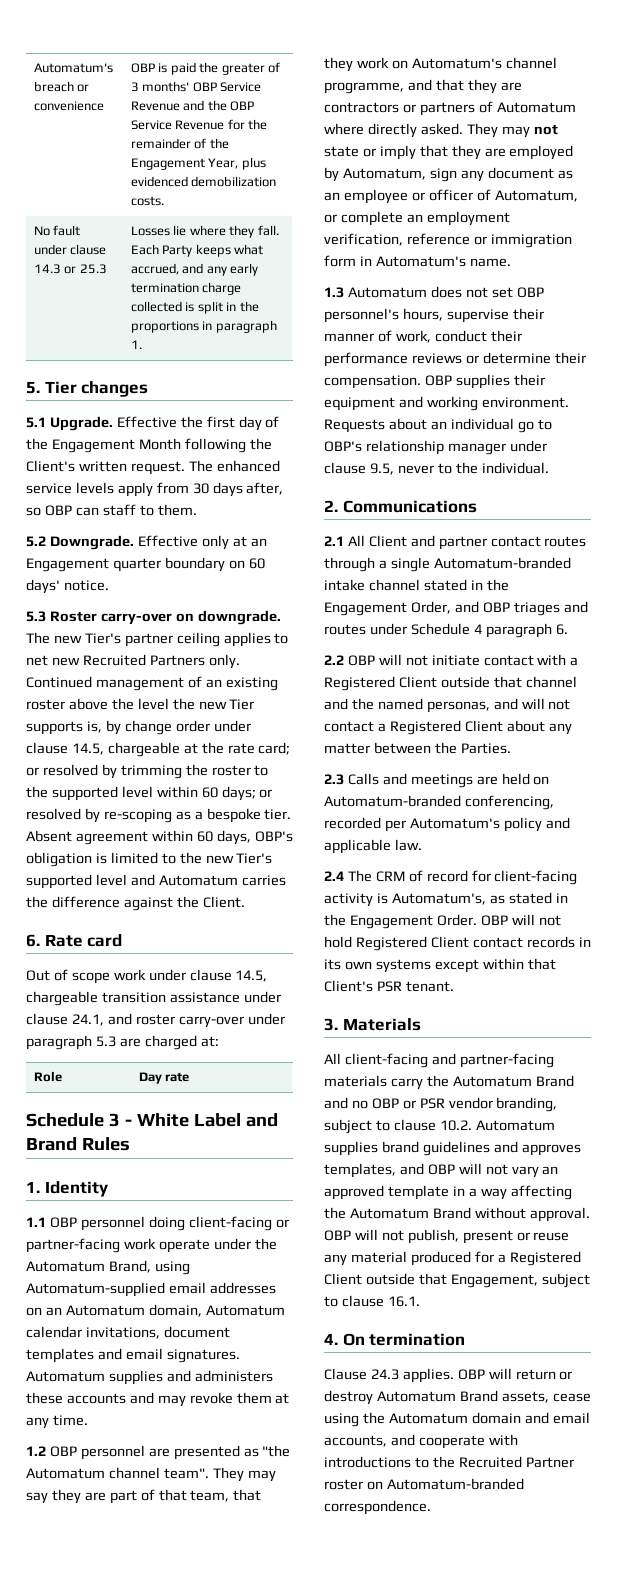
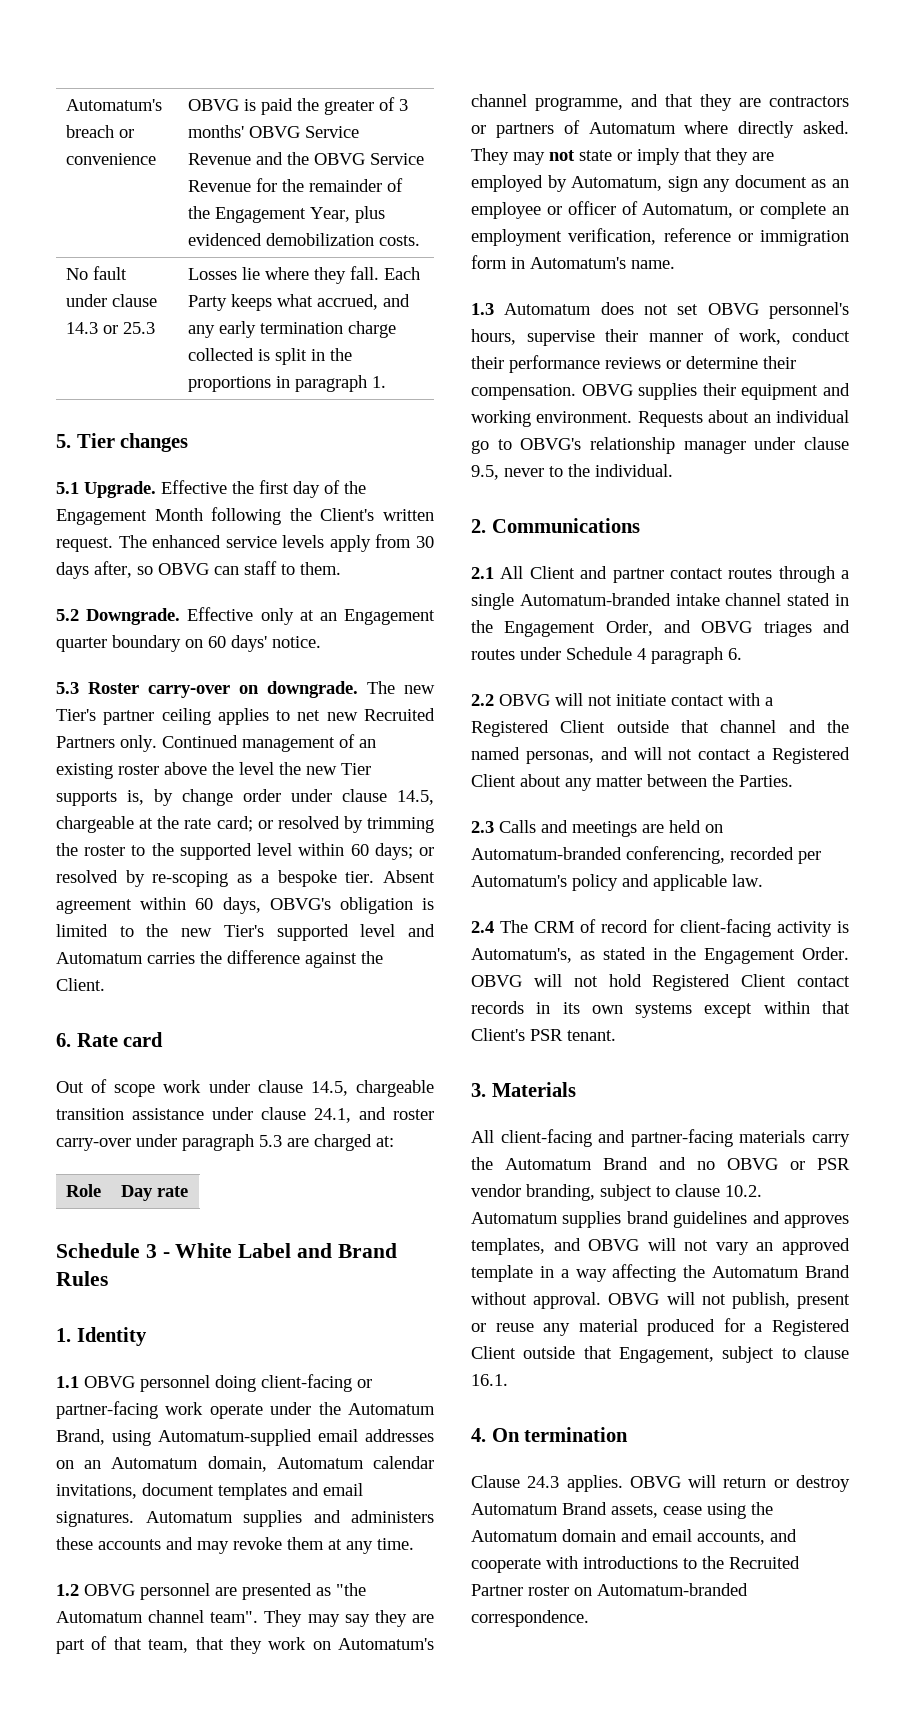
[130,63,155,73] OBP -> [187,99,239,111] OBVG
[192,82,217,92] OBP -> [248,126,300,138] OBVG
[230,101,255,111] OBP -> [313,153,365,165] OBVG
[44,505,72,516] OBP -> [158,563,209,575] OBVG
[254,831,293,842] OBP's -> [269,898,331,910] OBVG's
[49,1217,77,1228] OBP -> [84,1376,135,1388] OBVG
[49,1446,77,1457] OBP -> [84,1584,135,1596] OBVG
[516,287,544,298] OBP -> [707,303,759,315] OBVG
[424,375,452,386] OBP -> [581,384,633,396] OBVG
[324,441,362,452] OBP's -> [520,438,582,450] OBVG's
[482,602,510,613] OBP -> [701,621,753,633] OBVG
[347,655,375,666] OBP -> [499,694,550,706] OBVG
[480,915,508,926] OBP -> [471,975,522,987] OBVG
[371,1098,399,1109] OBP -> [727,1158,778,1170] OBVG
[427,1164,455,1175] OBP -> [588,1239,640,1251] OBVG
[324,1230,351,1241] OBP -> [608,1293,660,1305] OBVG
[457,1369,485,1380] OBP -> [629,1476,681,1488] OBVG

